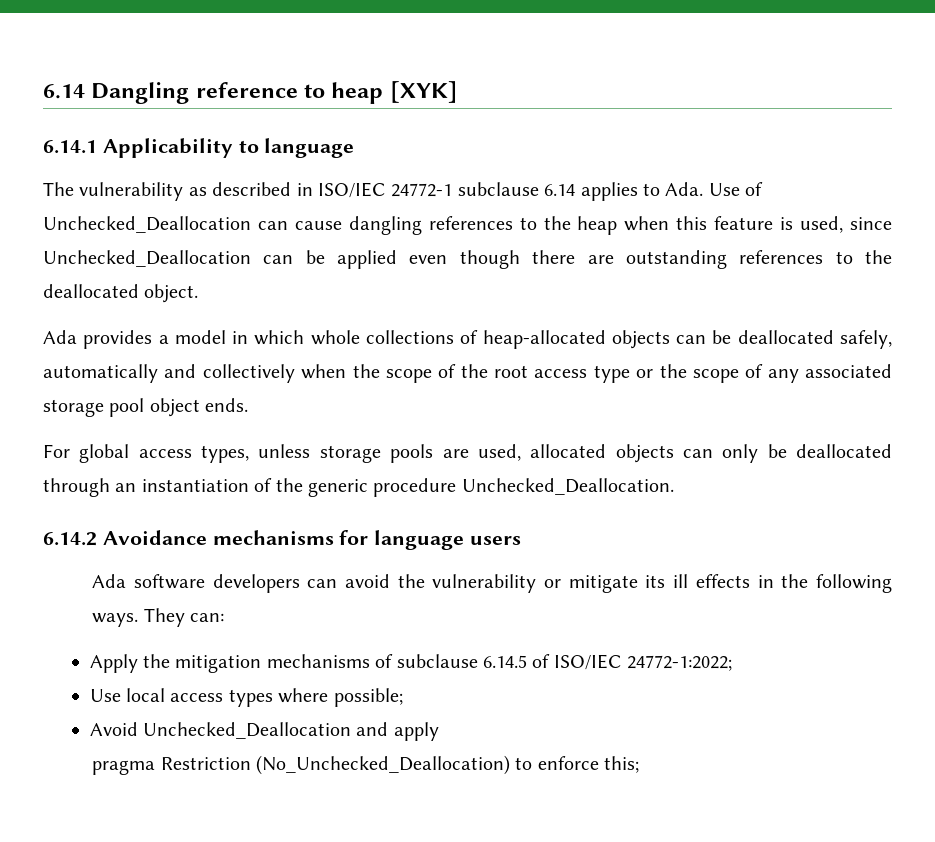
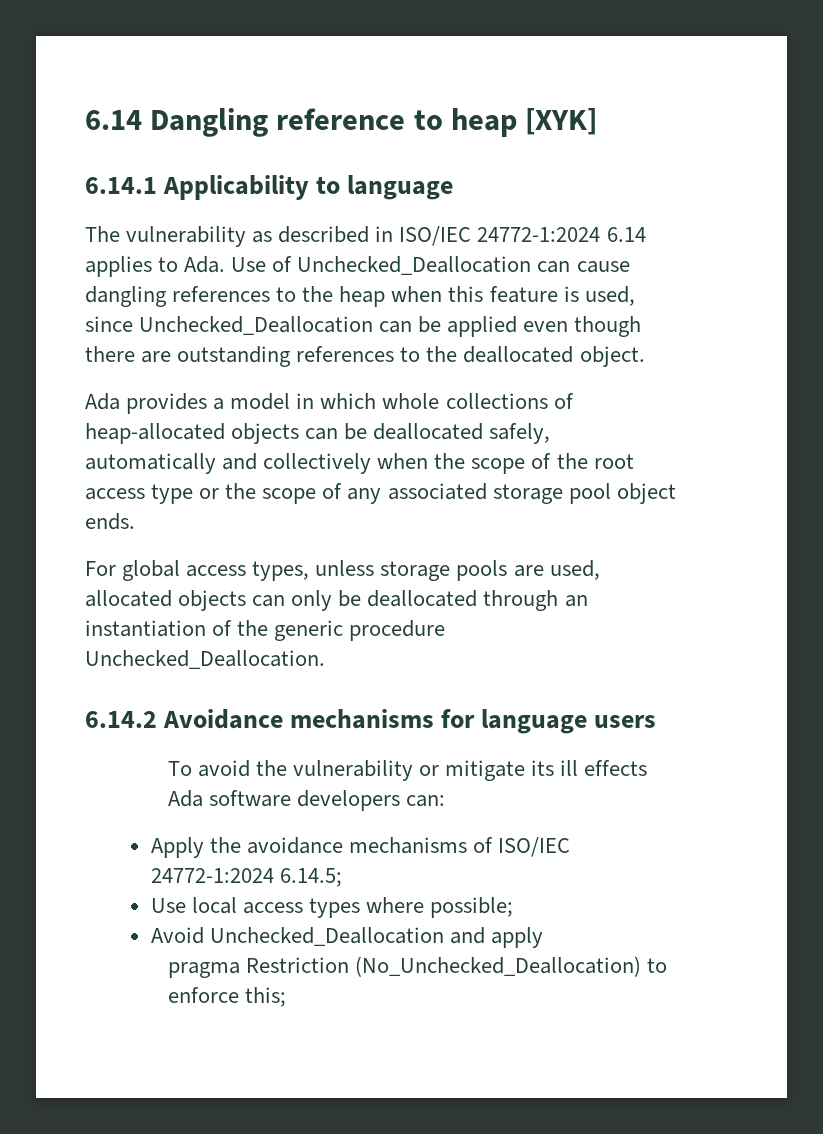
[391,182,539,197] 24772-1 subclause -> [477,227,601,242] 24772-1:2024
[92,574,338,593] Ada software developers can -> [167,761,192,776] To
[757,574,892,593] [92,608,185,627] in the following ways. They -> [167,790,400,811] Ada software developers
[175,655,262,673] mitigation -> [247,837,344,854] avoidance
[396,654,733,671] subclause 6.14.5 of ISO/IEC 24772-1:2022; -> [498,837,571,857] [151,868,343,887] ISO/IEC 24772-1:2024 6.14.5;

